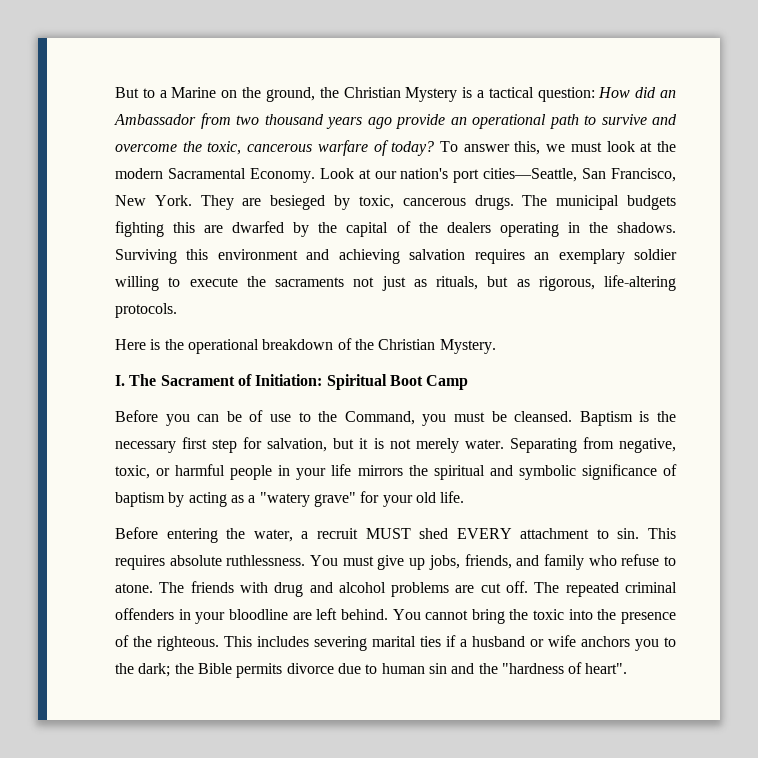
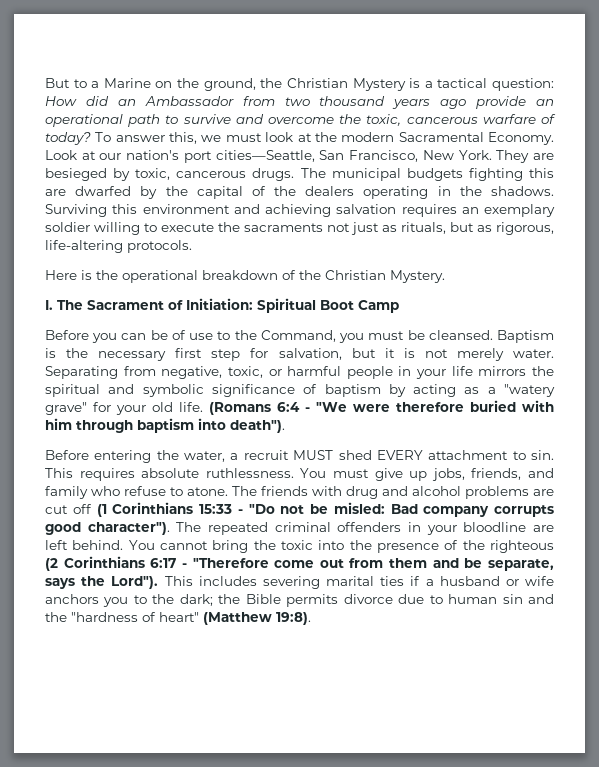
(465, 497) none -> [209,400,554,415] [45,418,285,433] (Romans 6:4 - "We were therefore buried with him through baptism into death").
[506,581,529,593] off. -> [72,502,554,517] [45,522,170,535] off (1 Corinthians 15:33 - "Do not be misled: Bad company corrupts good character").
[157,636,219,651] righteous. -> [489,540,554,553] [45,556,554,571] [45,576,159,589] righteous (2 Corinthians 6:17 - "Therefore come out from them and be separate, says the Lord").
[585,663,628,674] heart". -> [159,612,311,625] heart" (Matthew 19:8).

